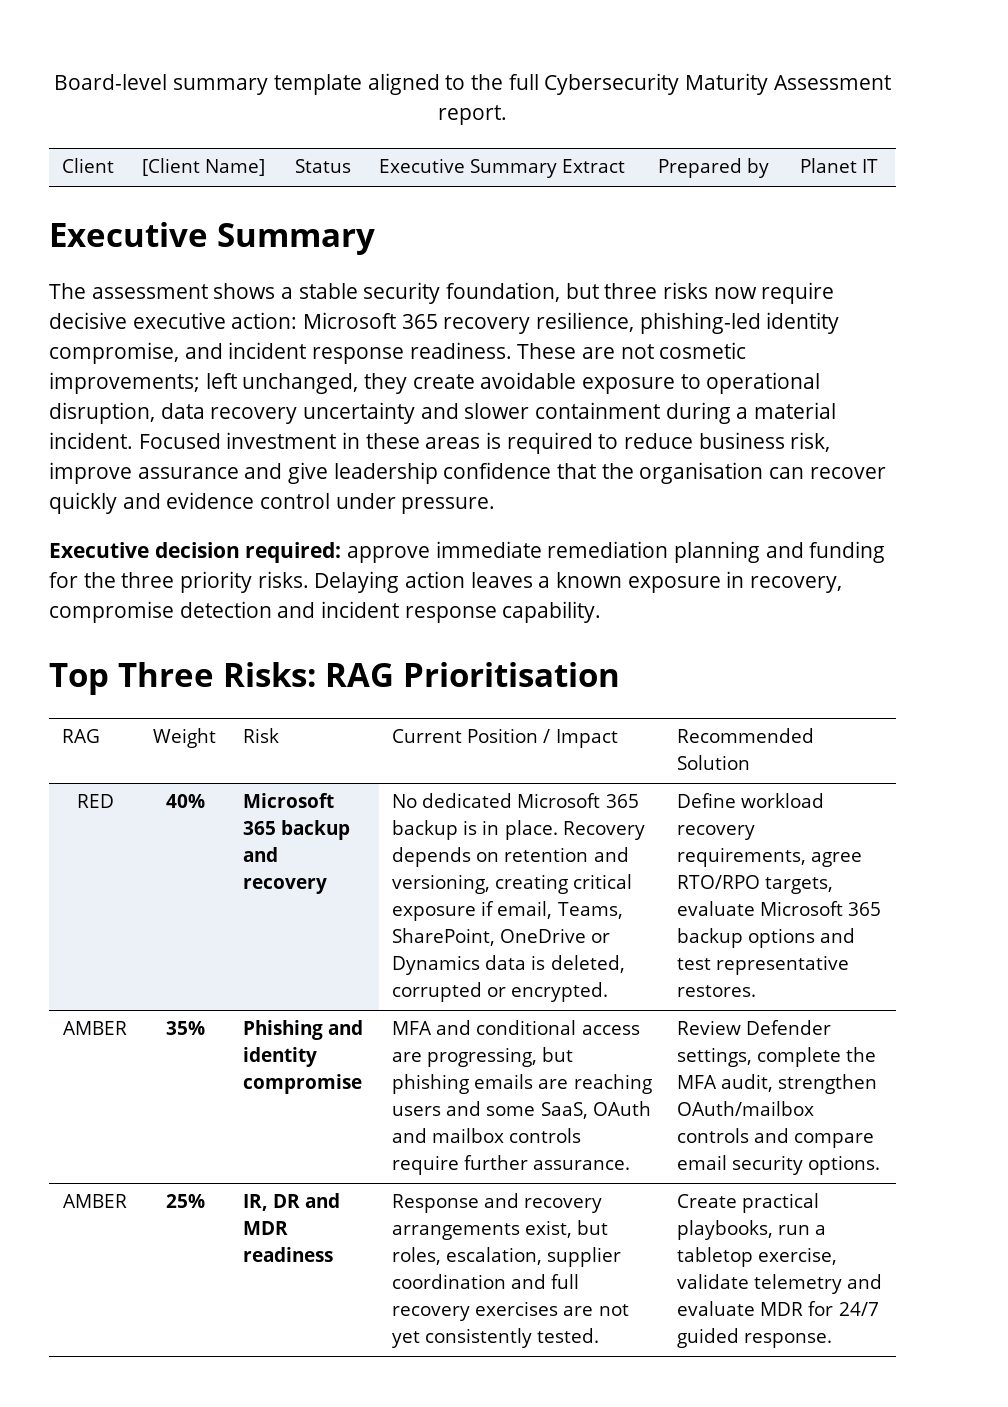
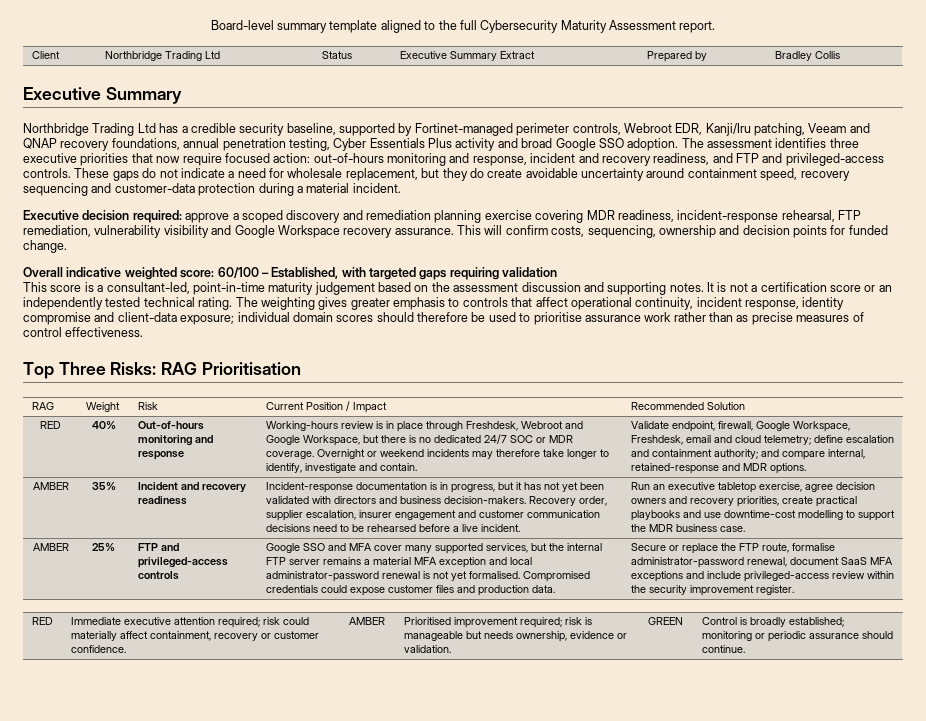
[142,158,266,176] [Client Name] -> [104,51,220,61] Northbridge Trading Ltd
[800,158,879,173] Planet IT -> [774,51,840,61] Bradley Collis
[49,282,835,304] [49,312,840,334] [49,342,747,364] [49,372,821,394] [49,402,837,424] [49,432,831,454] [49,462,886,484] [49,492,496,514] [49,541,886,563] [49,571,843,593] [49,601,602,623] The assessment shows a stable security foundation, but three risks now require decisive executive action: Microsoft 365 recovery resilience, phishing-led identity compromise, and incident response readiness. These are not cosmetic improvements; left unchanged, they create avoidable exposure to operational disruption, data recovery uncertainty and slower containment during a material incident. Focused investment in these areas is required to reduce business risk, improve assurance and give leadership confidence that the organisation can recover quickly and evidence control under pressure. // Executive decision required: approve immediate remediation planning and funding for the three priority risks. Delaying action leaves a known exposure in recovery, compromise detection and incident response capability. -> [23,123,870,136] [23,138,859,151] [23,153,884,166] [23,168,850,181] [23,183,401,196] [23,210,861,223] [23,225,888,238] [23,240,67,253] [23,267,558,280] [23,282,892,295] [23,297,845,310] [23,312,864,325] [23,327,144,337] Northbridge Trading Ltd has a credible security baseline, supported by Fortinet-managed perimeter controls, Webroot EDR, Kanji/Iru patching, Veeam and QNAP recovery foundations, annual penetration testing, Cyber Essentials Plus activity and broad Google SSO adoption. The assessment identifies three executive priorities that now require focused action: out-of-hours monitoring and response, incident and recovery readiness, and FTP and privileged-access controls. These gaps do not indicate a need for wholesale replacement, but they do create avoidable uncertainty around containment speed, recovery sequencing and customer-data protection during a material incident. // Executive decision required: approve a scoped discovery and remediation planning exercise covering MDR readiness, incident-response rehearsal, FTP remediation, vulnerability visibility and Google Workspace recovery assurance. This will confirm costs, sequencing, ownership and decision points for funded change. // Overall indicative weighted score: 60/100 – Established, with targeted gaps requiring validation // This score is a consultant-led, point-in-time maturity judgement based on the assessment discussion and supporting notes. It is not a certification score or an independently tested technical rating. The weighting gives greater emphasis to controls that affect operational continuity, incident response, identity compromise and client-data exposure; individual domain scores should therefore be used to prioritise assurance work rather than as precise measures of control effectiveness.
[243,793,335,808] [243,820,351,840] [243,847,279,862] [243,878,328,894] [392,793,639,808] [392,820,645,840] [392,847,629,867] [392,874,633,894] [392,901,623,921] [392,928,611,946] [392,955,625,975] [392,982,609,1002] [677,793,825,808] [677,825,756,840] [677,847,863,867] [677,875,834,894] [677,901,882,916] [677,928,856,948] [677,955,850,975] [677,985,757,997] [63,1021,127,1035] [166,1021,205,1035] [243,1020,364,1040] [243,1047,318,1067] [243,1074,363,1094] [392,1020,640,1035] [392,1047,574,1067] [392,1074,652,1094] [392,1101,651,1119] [392,1128,582,1143] [392,1155,631,1175] [677,1020,832,1035] [677,1047,877,1067] [677,1074,878,1094] [677,1101,815,1116] [677,1128,875,1148] [677,1155,881,1175] [63,1194,127,1208] [166,1194,205,1208] [243,1193,341,1211] [243,1221,289,1235] [243,1247,334,1262] [392,1193,603,1213] [392,1220,609,1240] [392,1247,622,1267] [392,1274,580,1289] [392,1301,629,1321] [392,1328,600,1348] [677,1193,820,1213] [677,1220,827,1240] [677,1247,838,1267] [677,1274,883,1294] [677,1301,879,1316] [677,1328,833,1348] Microsoft 365 backup and recovery | No dedicated Microsoft 365 backup is in place. Recovery depends on retention and versioning, creating critical exposure if email, Teams, SharePoint, OneDrive or Dynamics data is deleted, corrupted or encrypted. | Define workload recovery requirements, agree RTO/RPO targets, evaluate Microsoft 365 backup options and test representative restores. // AMBER | 35% | Phishing and identity compromise | MFA and conditional access are progressing, but phishing emails are reaching users and some SaaS, OAuth and mailbox controls require further assurance. | Review Defender settings, complete the MFA audit, strengthen OAuth/mailbox controls and compare email security options. // AMBER | 25% | IR, DR and MDR readiness | Response and recovery arrangements exist, but roles, escalation, supplier coordination and full recovery exercises are not yet consistently tested. | Create practical playbooks, run a tabletop exercise, validate telemetry and evaluate MDR for 24/7 guided response. -> [137,421,204,430] [137,435,213,446] [137,451,184,460] [265,421,583,432] [265,434,573,446] [265,449,609,459] [265,463,417,473] [630,421,850,432] [630,435,894,445] [630,449,865,460] [630,463,806,474] [32,482,69,490] [91,482,116,490] [137,482,246,493] [137,496,187,505] [265,482,604,493] [265,496,607,506] [265,510,600,521] [265,524,520,532] [630,482,875,493] [630,496,857,507] [630,510,895,521] [630,524,745,532] [32,543,69,551] [92,543,115,551] [137,543,179,551] [137,557,228,568] [137,571,179,580] [265,543,602,554] [265,557,532,568] [265,571,590,582] [265,585,555,596] [630,543,835,554] [630,557,893,568] [630,571,894,582] [630,585,794,596] [31,617,53,625] [70,617,309,628] [70,631,319,641] [70,645,126,653] [348,617,385,625] [403,617,592,628] [403,631,627,642] [403,645,451,653] [647,617,683,625] [701,617,844,627] [701,631,893,642] [701,645,745,653] Out-of-hours monitoring and response | Working-hours review is in place through Freshdesk, Webroot and Google Workspace, but there is no dedicated 24/7 SOC or MDR coverage. Overnight or weekend incidents may therefore take longer to identify, investigate and contain. | Validate endpoint, firewall, Google Workspace, Freshdesk, email and cloud telemetry; define escalation and containment authority; and compare internal, retained-response and MDR options. // AMBER | 35% | Incident and recovery readiness | Incident-response documentation is in progress, but it has not yet been validated with directors and business decision-makers. Recovery order, supplier escalation, insurer engagement and customer communication decisions need to be rehearsed before a live incident. | Run an executive tabletop exercise, agree decision owners and recovery priorities, create practical playbooks and use downtime-cost modelling to support the MDR business case. // AMBER | 25% | FTP and privileged-access controls | Google SSO and MFA cover many supported services, but the internal FTP server remains a material MFA exception and local administrator-password renewal is not yet formalised. Compromised credentials could expose customer files and production data. | Secure or replace the FTP route, formalise administrator-password renewal, document SaaS MFA exceptions and include privileged-access review within the security improvement register. // RED | Immediate executive attention required; risk could materially affect containment, recovery or customer confidence. | AMBER | Prioritised improvement required; risk is manageable but needs ownership, evidence or validation. | GREEN | Control is broadly established; monitoring or periodic assurance should continue.

